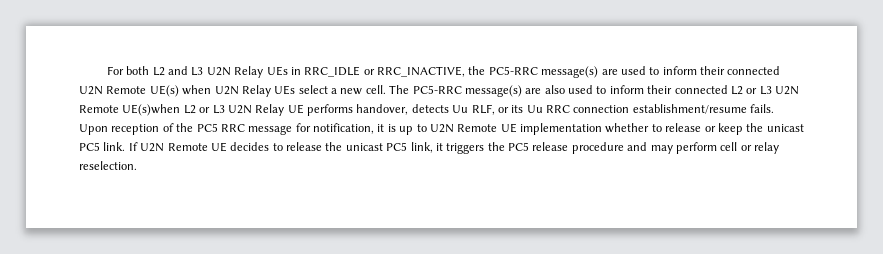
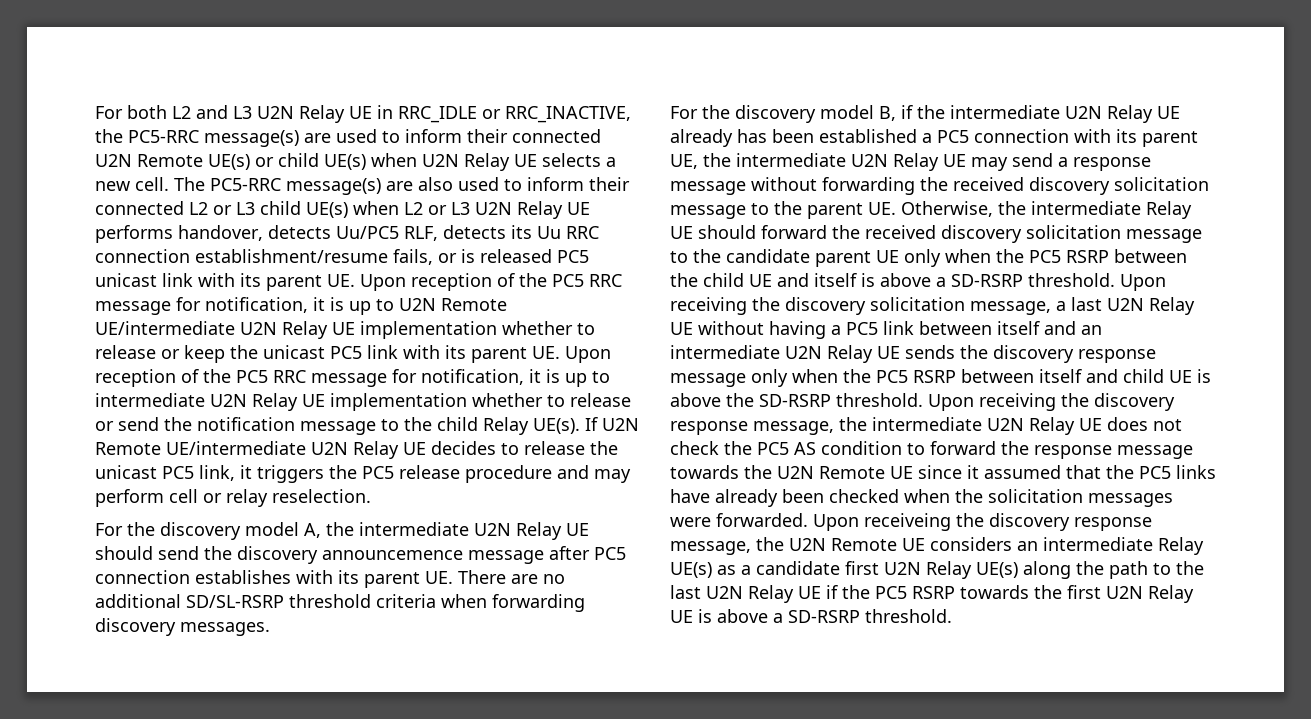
[266,66,288,76] UEs -> [349,106,372,119] UE
(179, 91) none -> [255,153,366,170] or child UE(s)
[274,85,328,95] UEs select -> [514,153,601,167] UE selects
[775,86,799,95] [79,104,181,116] U2N Remote UE(s)when -> [260,201,399,218] child UE(s) when
[452,104,509,115] Uu RLF, or -> [336,225,506,241] Uu/PC5 RLF, detects
[750,104,775,113] fails. -> [393,249,589,265] [95,273,355,291] fails, or is released PC5 unicast link with its parent UE.
(498, 128) none -> [95,321,328,339] UE/intermediate U2N Relay
[103,142,208,152] link. If U2N Remote -> [367,345,611,363] [95,369,610,387] [95,393,631,411] [95,417,639,435] [95,441,399,459] link with its parent UE. Upon reception of the PC5 RRC message for notification, it is up to intermediate U2N Relay UE implementation whether to release or send the notification message to the child Relay UE(s). If U2N Remote UE/intermediate U2N Relay
(137, 165) none -> [95,522,589,540] [95,546,626,564] [95,570,565,588] [95,594,585,612] [95,618,270,636] [670,105,1180,123] [670,129,1198,147] [670,153,1151,171] [670,177,1209,195] [670,201,1192,219] [670,225,1202,243] [670,249,1187,267] [670,273,1166,291] [670,297,1195,315] [670,321,1102,339] [670,345,1156,363] [670,369,1211,387] [670,393,1175,411] [670,417,1182,435] [670,441,1193,459] [670,465,1216,479] [670,489,1173,507] [670,513,1152,531] [670,537,1204,555] [670,561,1204,579] [670,585,1194,603] [670,609,952,623] // For the discovery model A, the intermediate U2N Relay UE should send the discovery announcemence message after PC5 connection establishes with its parent UE. There are no additional SD/SL-RSRP threshold criteria when forwarding discovery messages. // For the discovery model B, if the intermediate U2N Relay UE already has been established a PC5 connection with its parent UE, the intermediate U2N Relay UE may send a response message without forwarding the received discovery solicitation message to the parent UE. Otherwise, the intermediate Relay UE should forward the received discovery solicitation message to the candidate parent UE only when the PC5 RSRP between the child UE and itself is above a SD-RSRP threshold. Upon receiving the discovery solicitation message, a last U2N Relay UE without having a PC5 link between itself and an intermediate U2N Relay UE sends the discovery response message only when the PC5 RSRP between itself and child UE is above the SD-RSRP threshold. Upon receiving the discovery response message, the intermediate U2N Relay UE does not check the PC5 AS condition to forward the response message towards the U2N Remote UE since it assumed that the PC5 links have already been checked when the solicitation messages were forwarded. Upon receiveing the discovery response message, the U2N Remote UE considers an intermediate Relay UE(s) as a candidate first U2N Relay UE(s) along the path to the last U2N Relay UE if the PC5 RSRP towards the first U2N Relay UE is above a SD-RSRP threshold.

